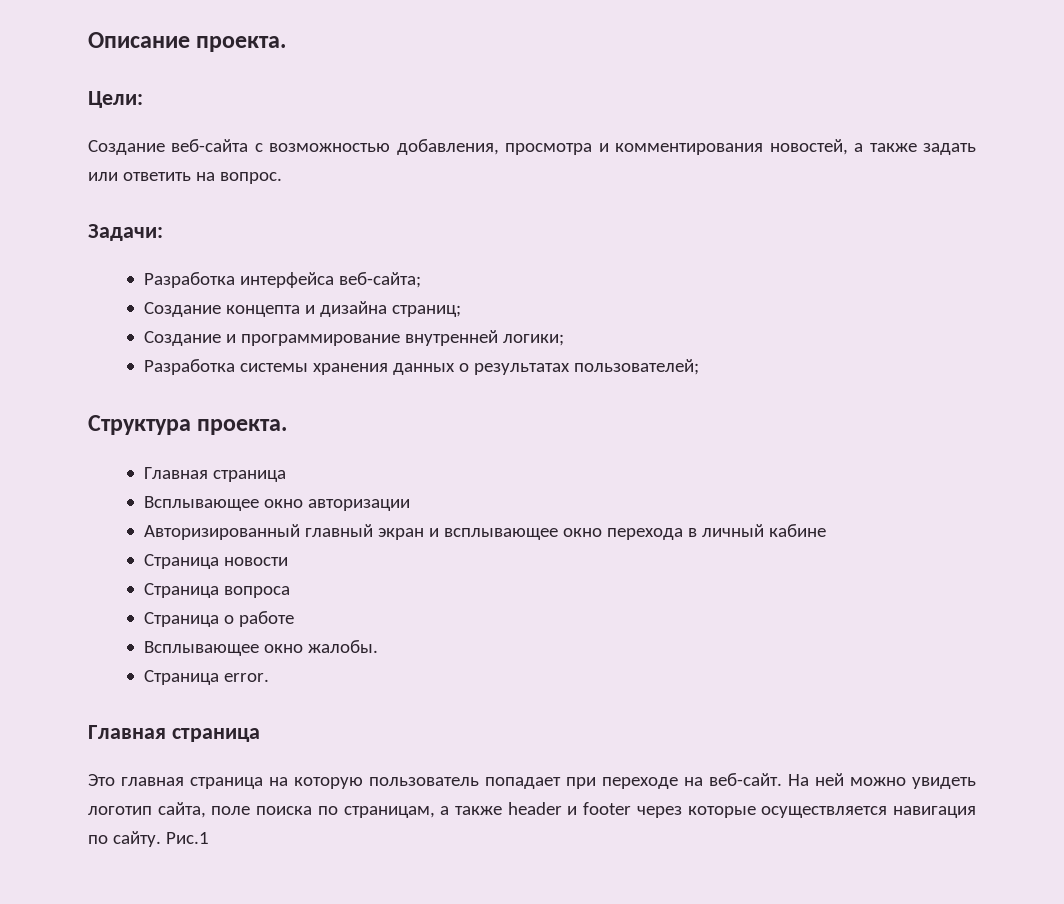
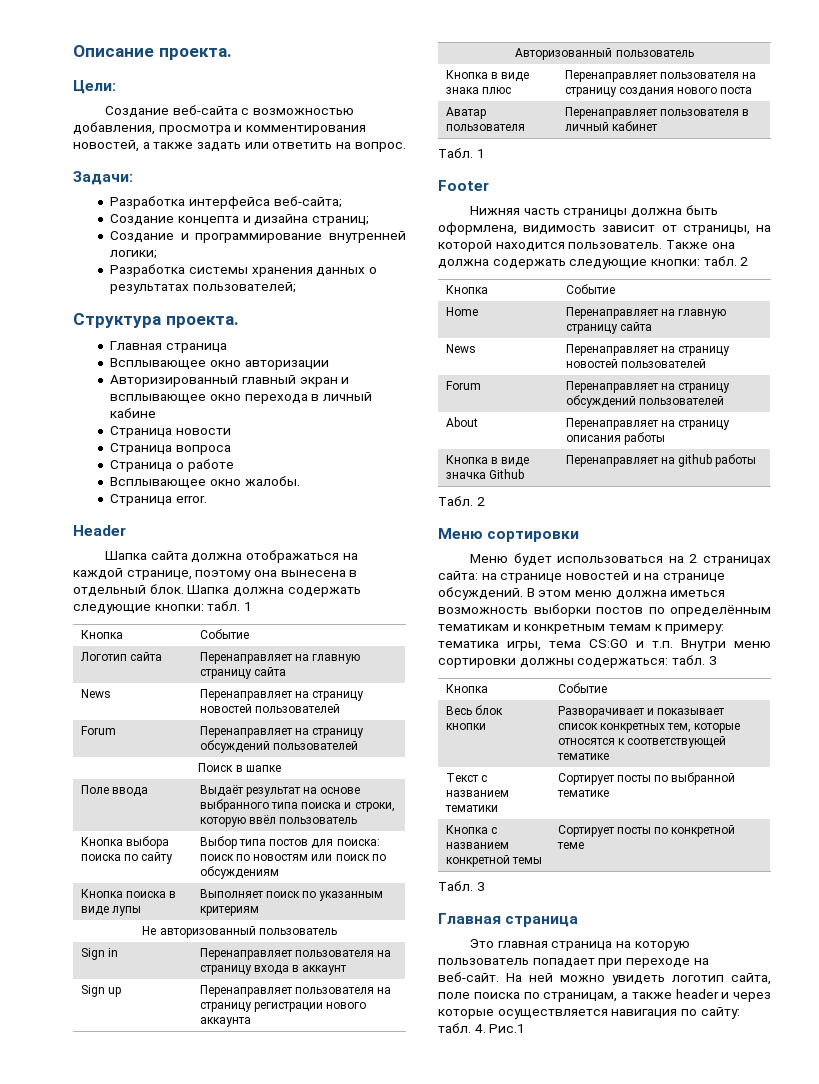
(269, 677) none -> [73,525,126,536] [105,550,358,563] [73,568,358,580] [73,584,361,597] [73,601,252,614] [80,630,123,639] [199,629,249,639] [80,652,162,661] [199,652,361,664] [199,667,286,679] [80,689,111,698] [199,689,365,701] [199,704,340,713] [80,726,116,735] [199,726,365,738] [199,740,358,753] [198,763,281,772] [80,785,148,797] [199,785,361,797] [199,799,395,812] [199,815,358,827] [80,836,169,849] [80,852,174,864] [199,836,380,849] [199,854,386,861] [199,866,279,879] [80,889,177,898] [80,906,141,916] [199,889,384,901] [199,906,259,916] [142,926,337,938] [80,948,118,960] [199,948,392,960] [199,965,348,975] [80,985,121,997] [199,985,392,997] [199,1002,367,1012] [199,1017,251,1027] [515,48,694,60] [445,70,530,82] [445,87,511,94] [564,70,757,82] [564,87,753,97] [445,107,486,119] [445,124,525,131] [564,107,750,119] [564,121,658,131] [438,148,485,158] [438,180,489,191] [470,205,718,218] [438,222,771,235] [438,240,735,252] [438,256,749,269] [445,285,488,294] [565,284,615,294] [445,307,478,316] [565,307,727,319] [565,322,652,334] [445,344,476,353] [565,344,731,356] [565,359,706,368] [445,381,481,390] [565,381,731,393] [565,395,724,408] [445,417,478,427] [565,418,731,430] [565,432,665,445] [445,455,530,467] [445,469,524,479] [565,454,757,467] [438,496,485,506] [438,528,580,542] [470,553,771,566] [438,571,725,583] [438,587,726,600] [438,604,771,617] [438,624,725,634] [438,639,771,651] [438,655,717,668] [445,684,488,693] [557,683,607,693] [445,705,503,715] [445,723,486,730] [557,706,726,718] [557,723,741,733] [557,736,727,748] [556,753,609,760] [445,773,487,782] [445,790,509,797] [444,805,498,812] [557,772,736,785] [556,790,609,797] [445,825,497,834] [445,842,509,849] [445,855,542,867] [557,825,736,837] [556,842,584,849] [438,881,485,891] // Header // Шапка сайта должна отображаться на каждой странице, поэтому она вынесена в отдельный блок. Шапка должна содержать следующие кнопки: табл. 1 // Кнопка | Событие // Логотип сайта | Перенаправляет на главную страницу сайта // News | Перенаправляет на страницу новостей пользователей // Forum | Перенаправляет на страницу обсуждений пользователей // Поиск в шапке // Поле ввода | Выдаёт результат на основе выбранного типа поиска и строки, которую ввёл пользователь // Кнопка выбора поиска по сайту | Выбор типа постов для поиска: поиск по новостям или поиск по обсуждениям // Кнопка поиска в виде лупы | Выполняет поиск по указанным критериям // Не авторизованный пользователь // Sign in | Перенаправляет пользователя на страницу входа в аккаунт // Sign up | Перенаправляет пользователя на страницу регистрации нового аккаунта // Авторизованный пользователь // Кнопка в виде знака плюс | Перенаправляет пользователя на страницу создания нового поста // Аватар пользователя | Перенаправляет пользователя в личный кабинет // Табл. 1 // Footer // Нижняя часть страницы должна быть оформлена, видимость зависит от страницы, на которой находится пользователь. Также она должна содержать следующие кнопки: табл. 2 // Кнопка | Событие // Home | Перенаправляет на главную страницу сайта // News | Перенаправляет на страницу новостей пользователей // Forum | Перенаправляет на страницу обсуждений пользователей // About | Перенаправляет на страницу описания работы // Кнопка в виде значка Github | Перенаправляет на github работы // Табл. 2 // Меню сортировки // Меню будет использоваться на 2 страницах сайта: на странице новостей и на странице обсуждений. В этом меню должна иметься возможность выборки постов по определённым тематикам и конкретным темам к примеру: тематика игры, тема CS:GO и т.п. Внутри меню сортировки должны содержаться: табл. 3 // Кнопка | Событие // Весь блок кнопки | Разворачивает и показывает список конкретных тем, которые относятся к соответствующей тематике // Текст с названием тематики | Сортирует посты по выбранной тематике // Кнопка с названием конкретной темы | Сортирует посты по конкретной теме // Табл. 3
[583,802,632,815] footer -> (730, 995) none
[112,831,161,847] сайту. -> [700,1007,740,1019] [438,1023,486,1033] сайту: табл. 4.

